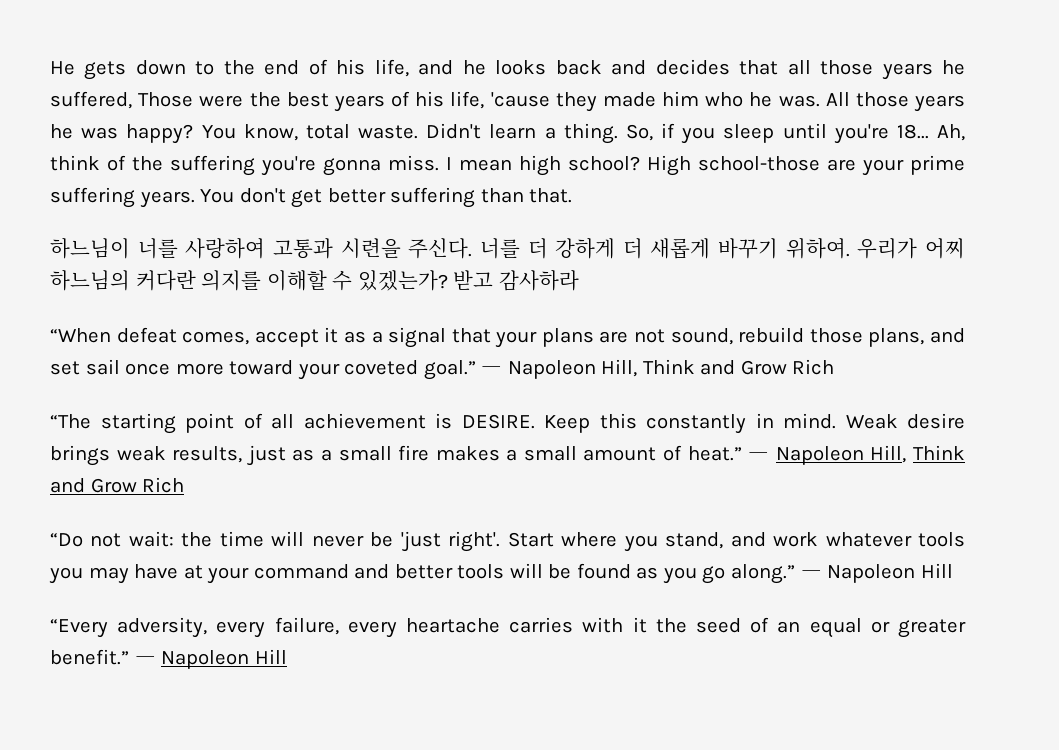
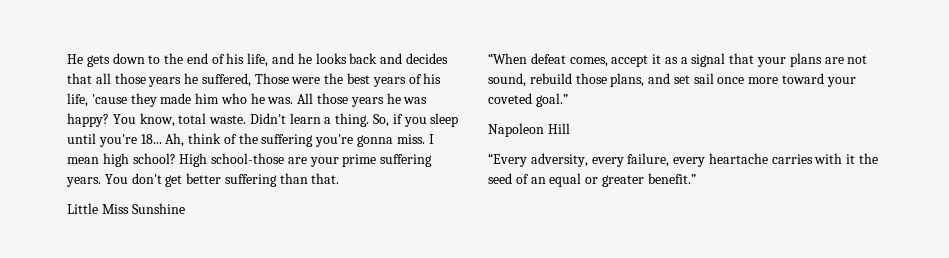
[50,238,965,259] [50,270,579,291] 하느님이 너를 사랑하여 고통과 시련을 주신다. 너를 더 강하게 더 새롭게 바꾸기 위하여. 우리가 어찌 하느님의 커다란 의지를 이해할 수 있겠는가? 받고 감사하라 -> [67,203,185,214] Little Miss Sunshine
[481,359,835,379] [50,413,965,434] [50,445,966,466] [50,477,185,493] [50,531,966,552] [49,563,822,584] ― Napoleon Hill, Think and Grow Rich // “The starting point of all achievement is DESIRE. Keep this constantly in mind. Weak desire brings weak results, just as a small fire makes a small amount of heat.” ― Napoleon Hill, Think and Grow Rich // “Do not wait: the time will never be 'just right'. Start where you stand, and work whatever tools you may have at your command and better tools will be found as you go along.” ― -> (568, 100) //
[134,649,287,669] ― Napoleon Hill -> (696, 178) none

